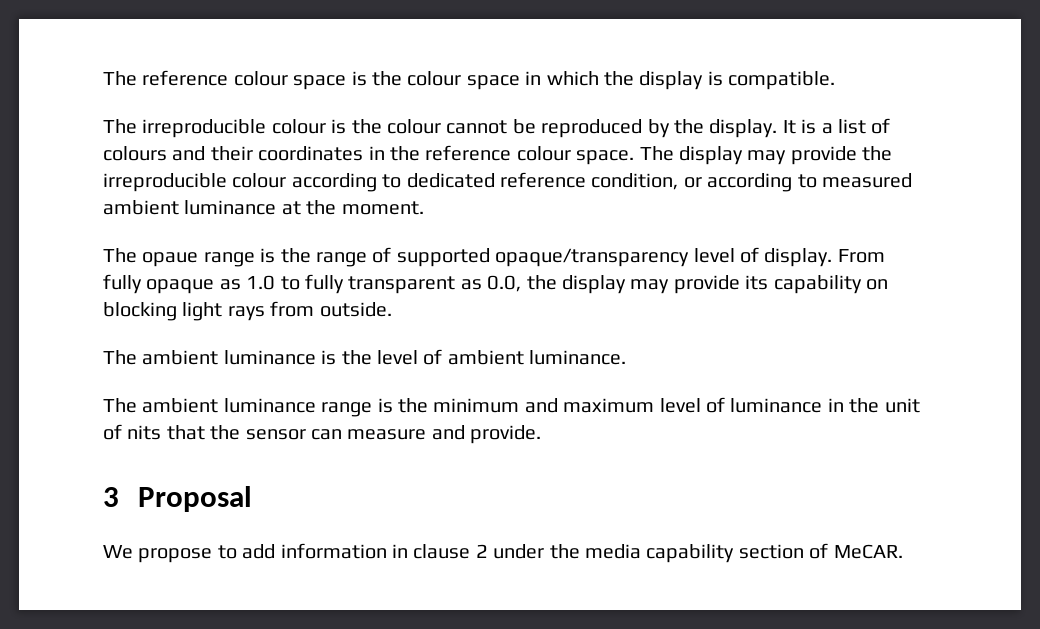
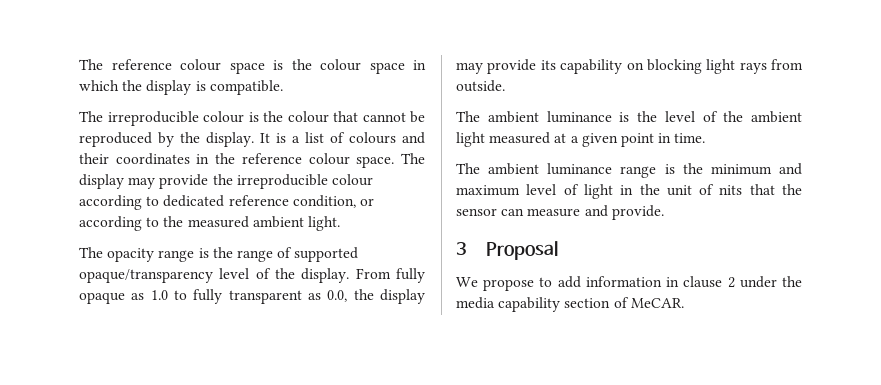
(441, 126) none -> [333,111,358,122] that
(817, 181) none -> [163,216,184,227] the
[184,200,424,215] [103,248,199,267] luminance at the moment. // The opaue -> [307,216,340,231] [79,247,155,262] light. // The opacity
(759, 255) none -> [275,268,295,279] the
[447,350,627,365] ambient luminance. -> [723,111,802,123] [456,132,706,147] the ambient light measured at a given point in time.
[730,398,823,413] luminance -> [583,184,613,199] light

